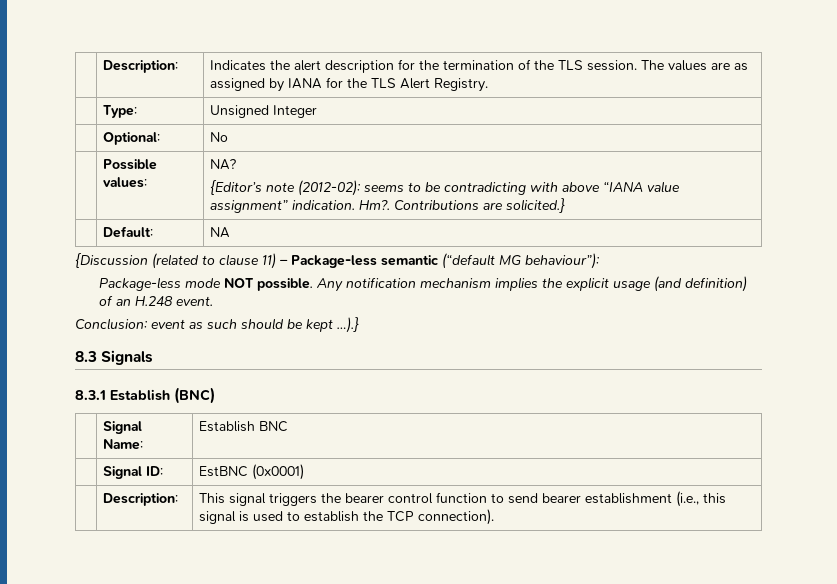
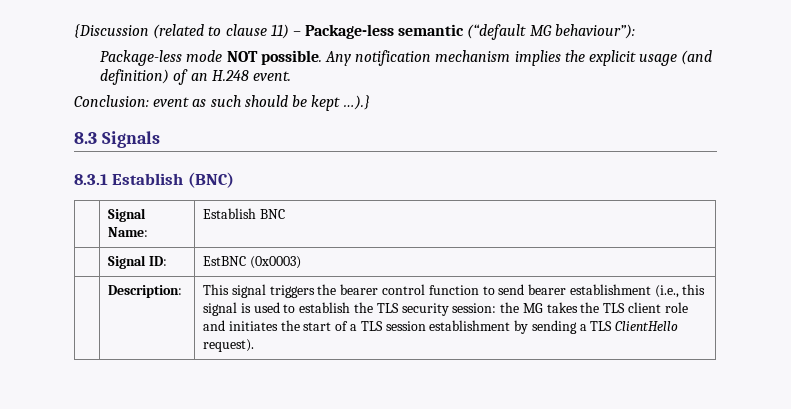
[103,60,179,73] [210,59,749,73] [210,77,489,92] [103,105,138,118] [210,105,318,118] [103,132,161,145] [210,132,229,142] [103,159,158,170] [103,177,148,188] [210,159,237,170] [210,180,681,196] [210,198,566,213] [103,226,154,238] [210,227,231,238] | Description: | Indicates the alert description for the termination of the TLS session. The values are as assigned by IANA for the TLS Alert Registry. // | Type: | Unsigned Integer // | Optional: | No // | Possible values: | NA? // {Editor’s note (2012-02): seems to be contradicting with above “IANA value assignment” indication. Hm?. Contributions are solicited.} // | Default: | NA // -> (74, 31) none
[252,464,305,480] (0x0001) -> [249,256,301,269] (0x0003)
[387,509,495,525] TCP connection). -> [376,302,688,316] [203,320,679,334] [203,339,255,352] TLS security session: the MG takes the TLS client role and initiates the start of a TLS session establishment by sending a TLS ClientHello request).

